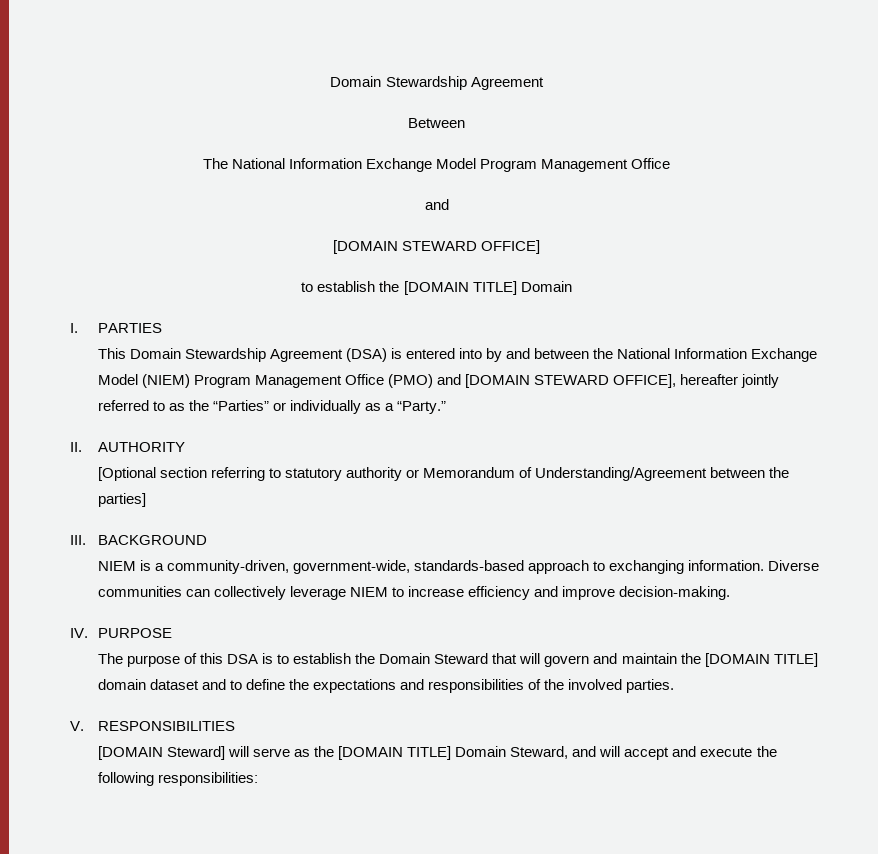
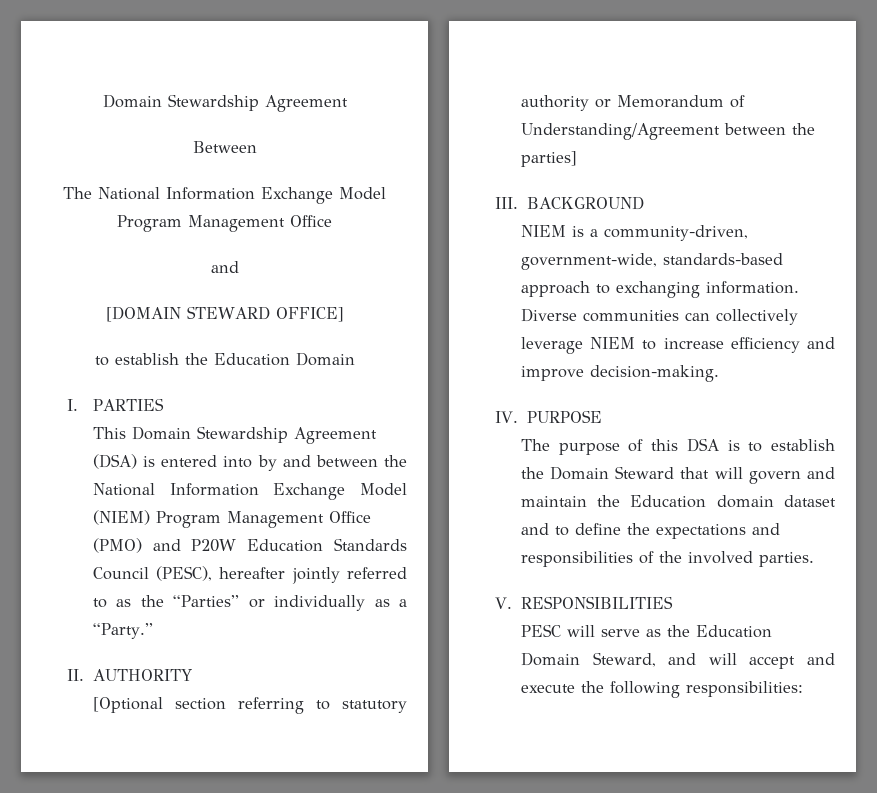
[403,281,517,295] [DOMAIN TITLE] -> [213,353,290,366] Education
[465,374,677,388] [DOMAIN STEWARD OFFICE], -> [191,538,407,552] [92,566,213,581] P20W Education Standards Council (PESC),
[704,653,818,667] [DOMAIN TITLE] -> [630,495,707,508] Education
[97,746,225,760] [DOMAIN Steward] -> [520,624,561,637] PESC
[338,746,452,760] [DOMAIN TITLE] -> [695,625,772,638] Education

